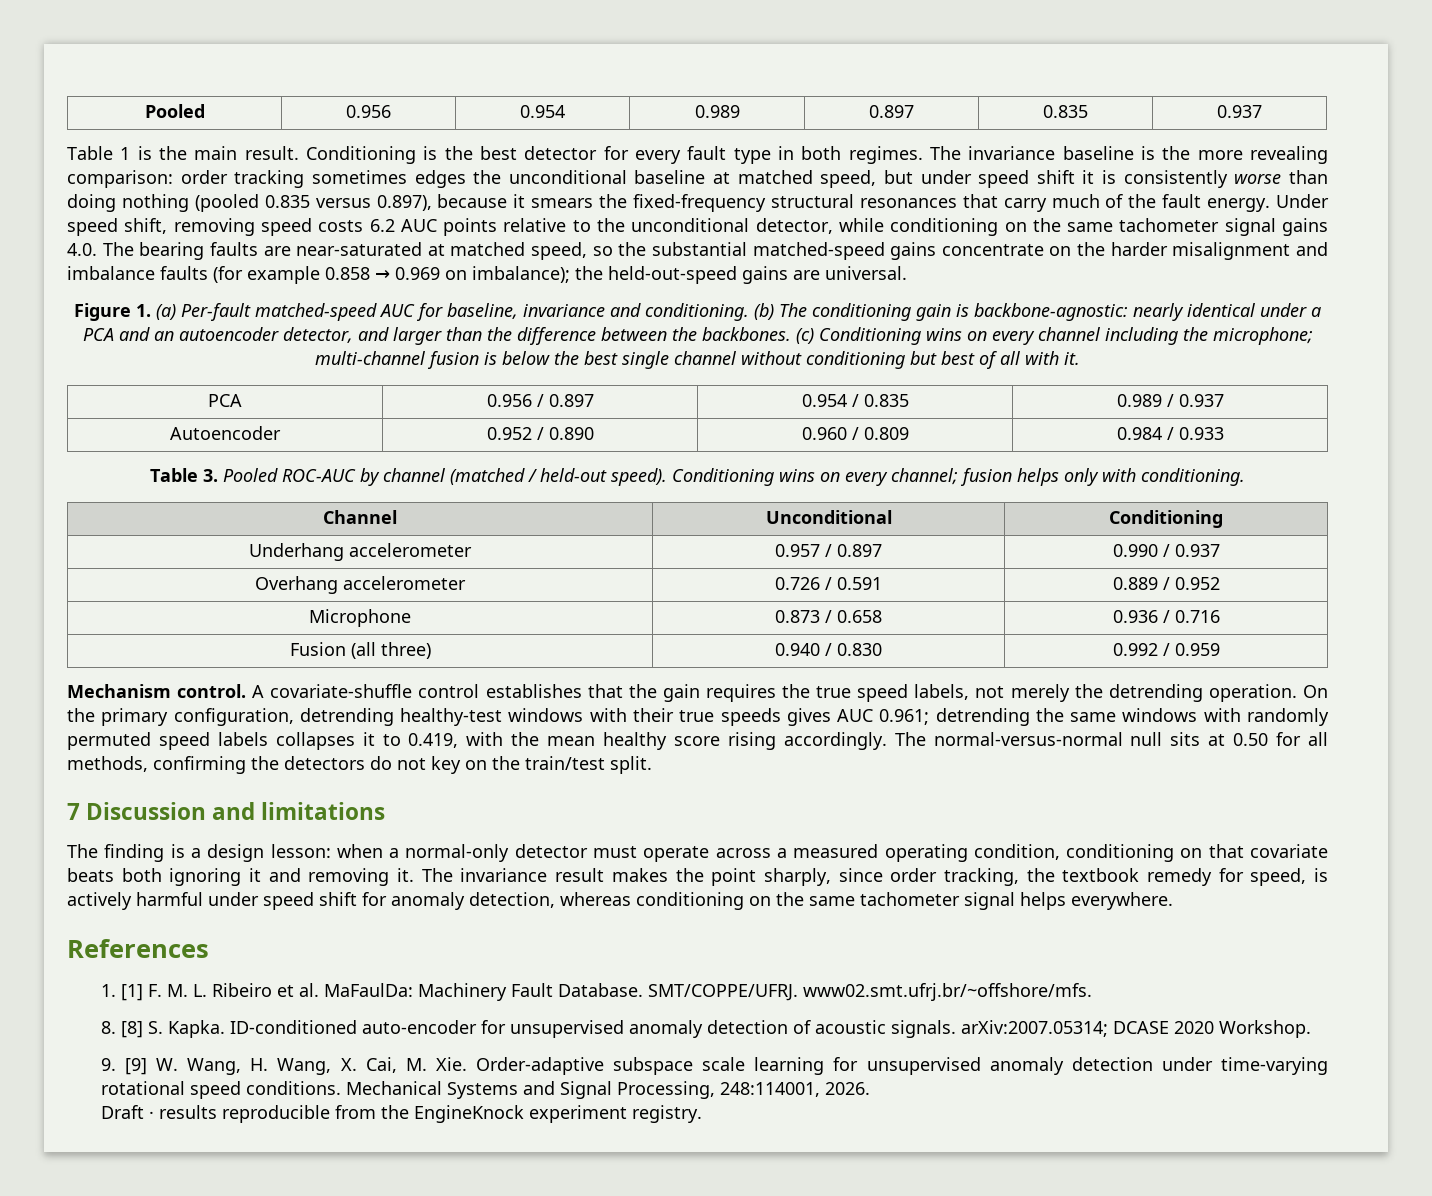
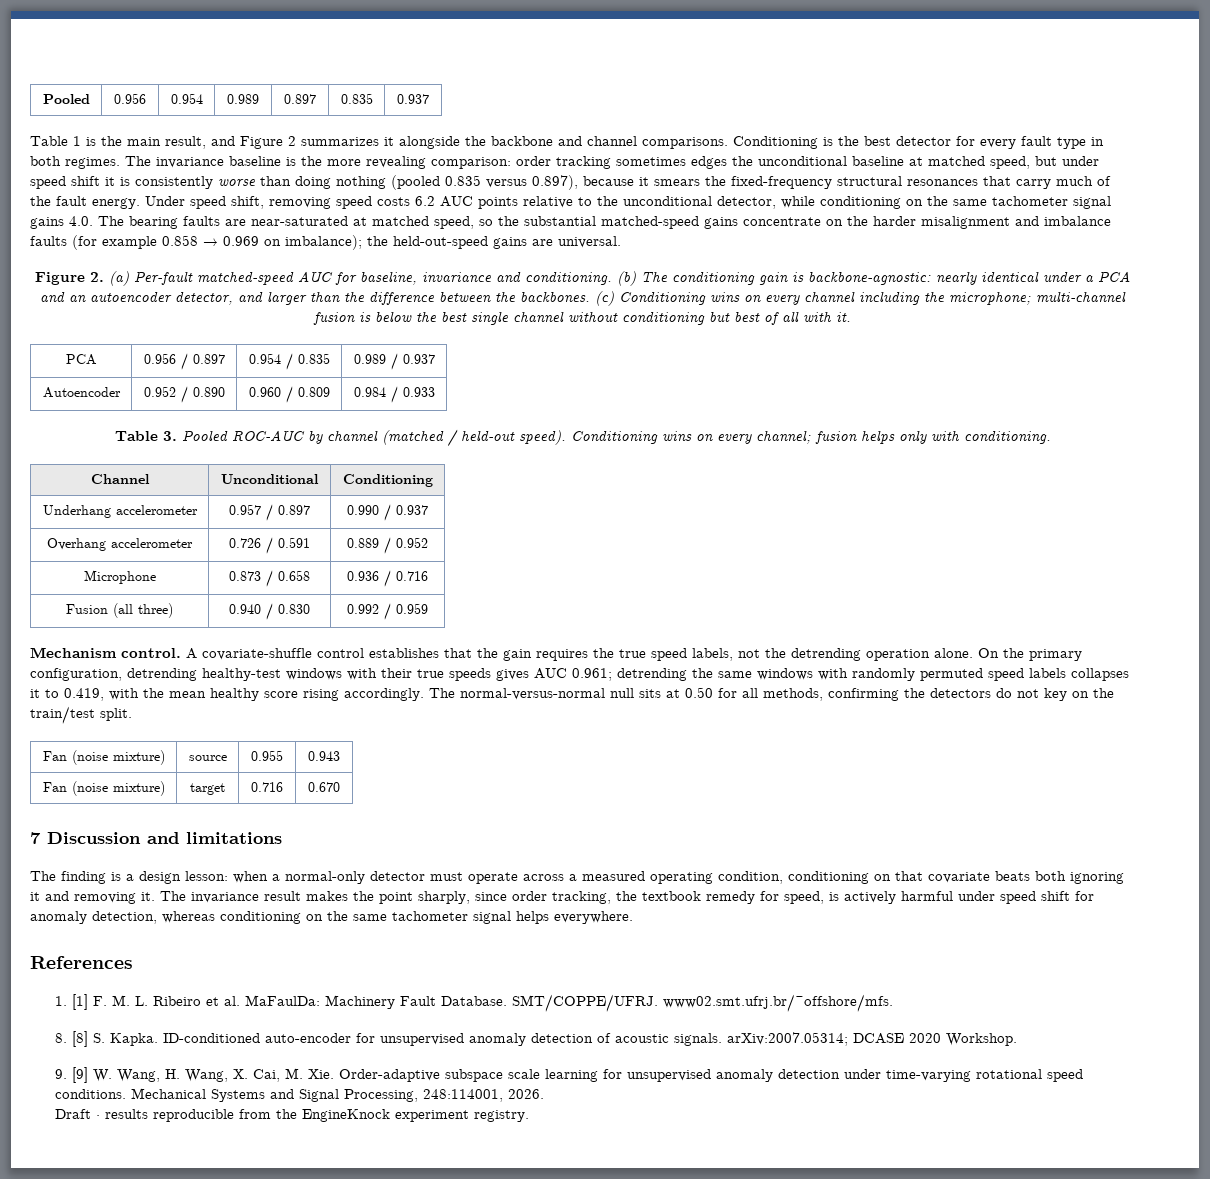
[244,146,299,160] result. -> [165,136,728,149] result, and Figure 2 summarizes it alongside the backbone and channel comparisons.
[136,304,151,317] 1. -> [90,272,104,282] 2.
[1010,684,1070,702] merely -> (760, 653) none
[1208,684,1297,702] operation. -> [866,648,973,661] operation alone.
(652, 765) none -> [42,750,165,765] [188,755,227,761] [251,750,283,761] [308,751,340,761] [42,781,165,796] [190,783,225,795] [251,782,283,792] [308,782,340,792] // Fan (noise mixture) | source | 0.955 | 0.943 // Fan (noise mixture) | target | 0.716 | 0.670

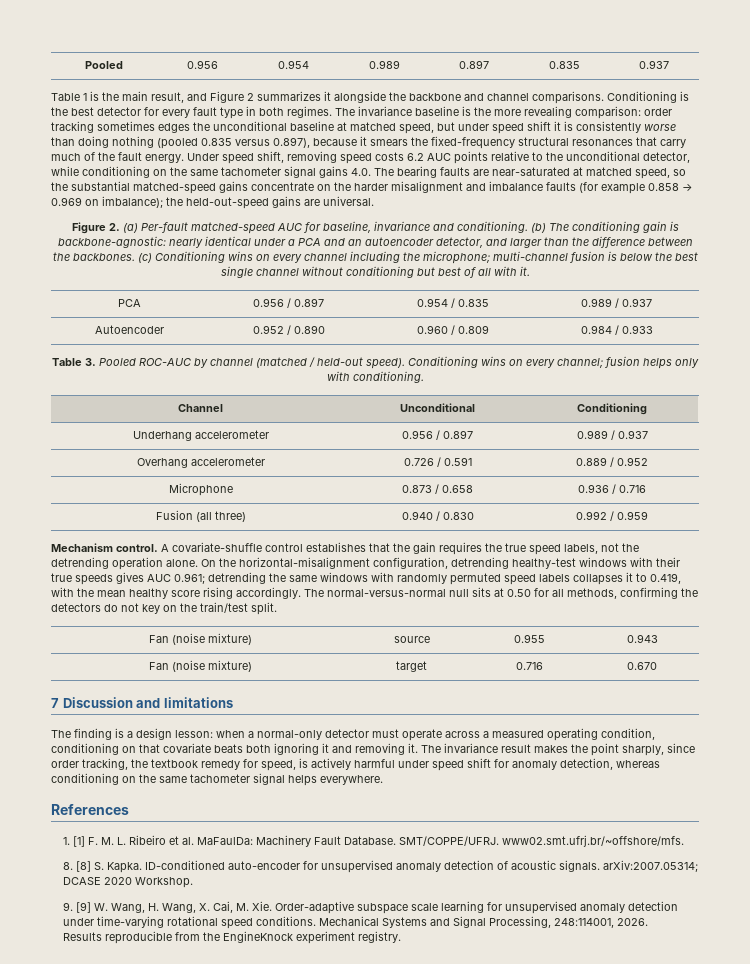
[229,504,310,521] [347,505,379,515] 0.957 / 0.897 | 0.990 -> [402,430,473,440] [576,430,608,439] 0.956 / 0.897 | 0.989
[1029,649,1082,661] primary -> [239,557,370,569] horizontal-misalignment
[55,1109,149,1119] Draft · results -> [63,932,103,941] Results

